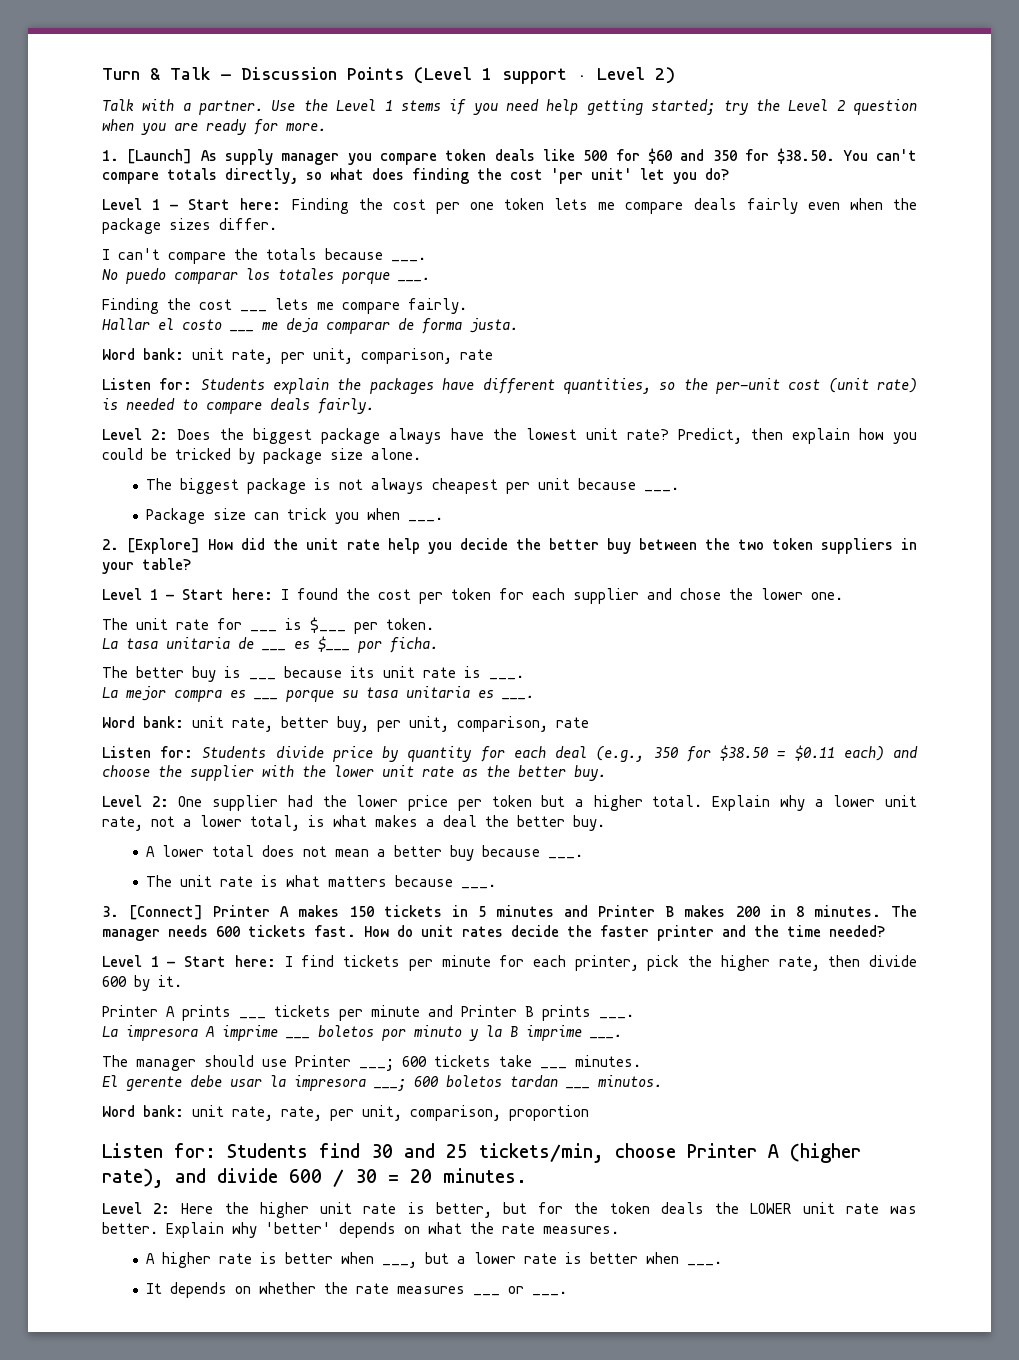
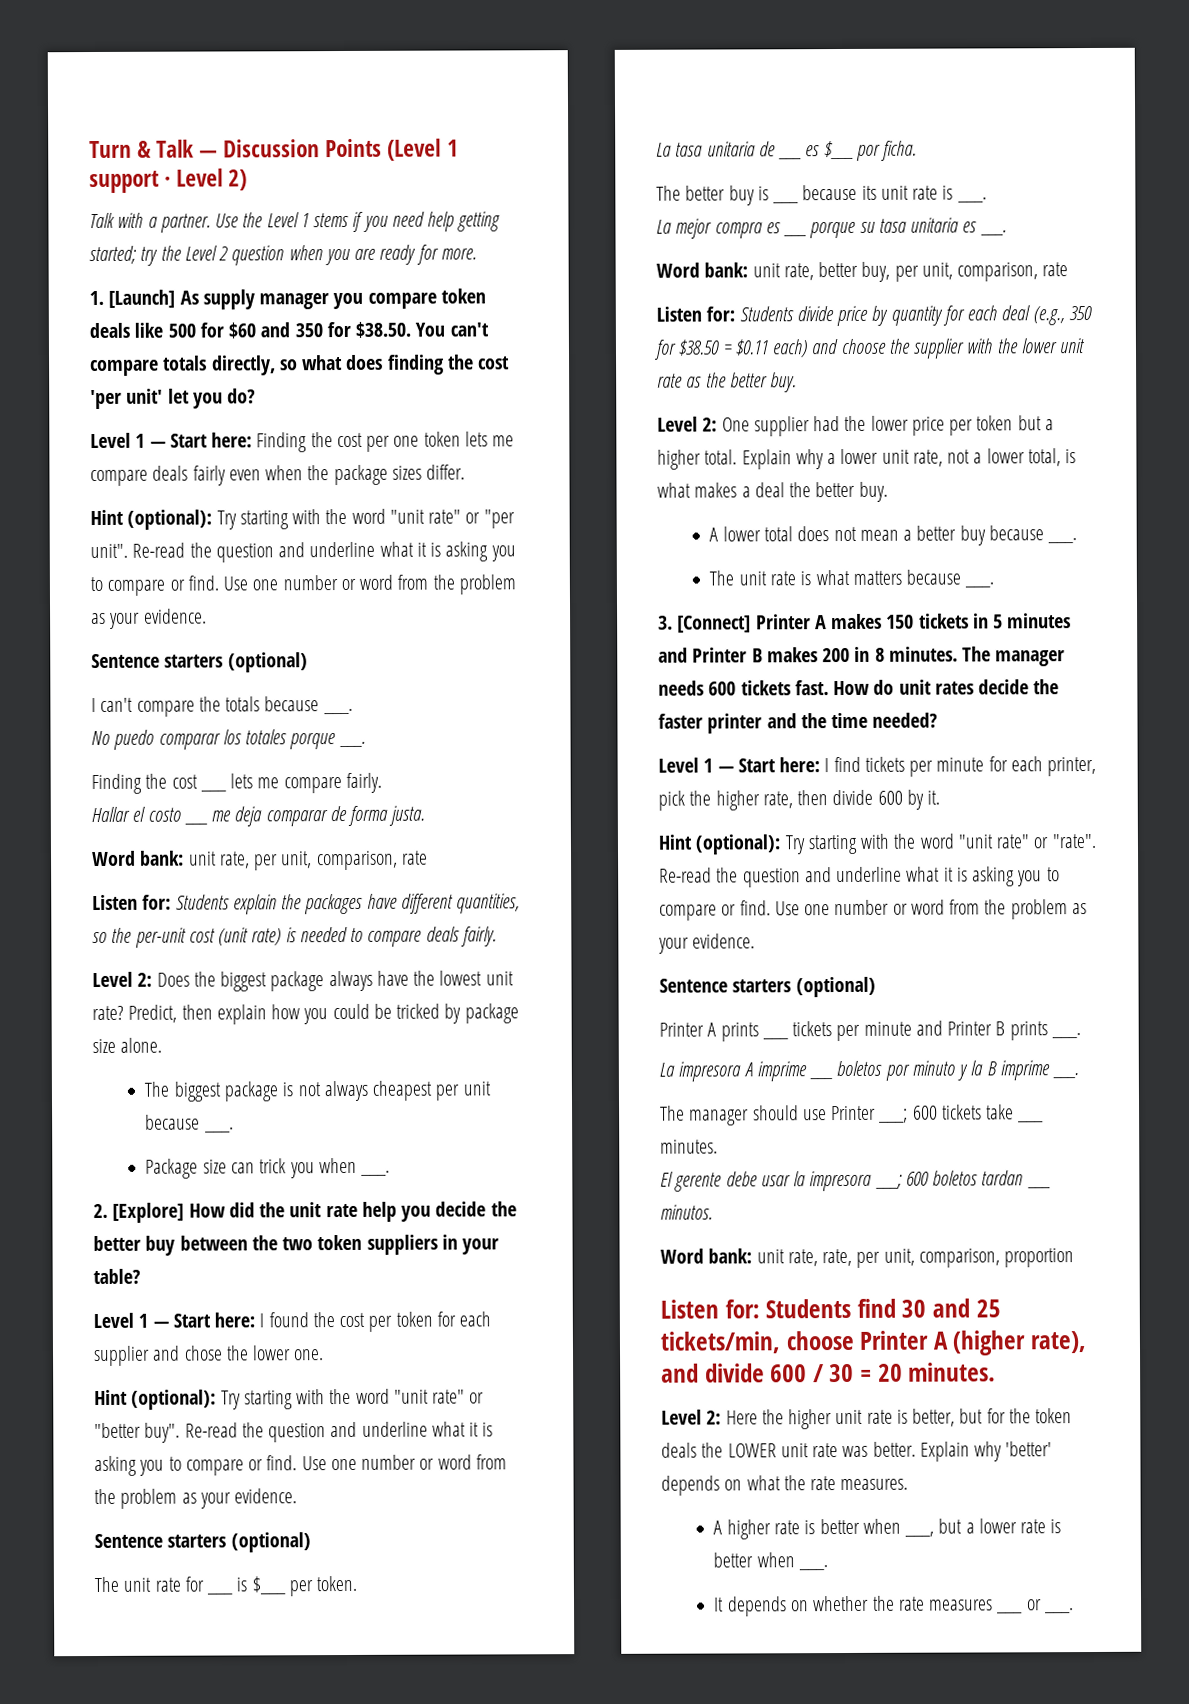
(277, 224) none -> [90,508,515,530] [90,541,516,563] [90,574,516,596] [91,608,207,629] [91,652,308,673] // Hint (optional): Try starting with the word "unit rate" or "per unit". Re-read the question and underline what it is asking you to compare or find. Use one number or word from the problem as your evidence. // Sentence starters (optional)
(843, 596) none -> [94,1388,485,1410] [94,1421,494,1443] [94,1454,507,1477] [94,1488,298,1509] [94,1532,311,1553] // Hint (optional): Try starting with the word "unit rate" or "better buy". Re-read the question and underline what it is asking you to compare or find. Use one number or word from the problem as your evidence. // Sentence starters (optional)
(182, 981) none -> [658,833,1096,855] [659,866,1060,888] [659,899,1087,921] [658,933,756,954] [659,976,876,998] // Hint (optional): Try starting with the word "unit rate" or "rate". Re-read the question and underline what it is asking you to compare or find. Use one number or word from the problem as your evidence. // Sentence starters (optional)

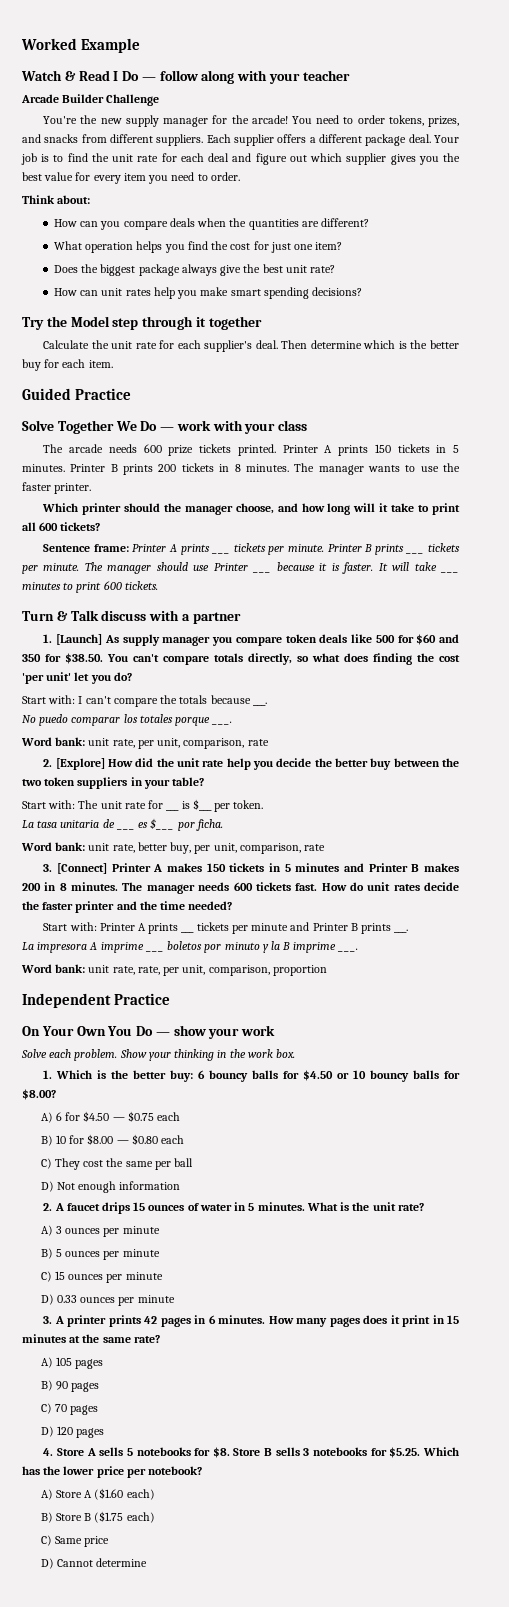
[89,138,459,161] [89,168,248,194] [89,211,502,233] [89,244,477,266] Turn & Talk — Discussion Points (Level 1 support · Level 2) // Talk with a partner. Use the Level 1 stems if you need help getting started; try the Level 2 question when you are ready for more. -> [21,38,141,53] [21,70,350,84] [21,94,160,106] [43,115,460,127] [22,134,459,146] [21,153,460,165] [22,172,240,184] [22,195,91,204] [53,218,370,230] [53,241,343,253] [53,264,336,276] [53,287,363,299] [22,316,262,330] [43,340,459,352] [22,359,113,371] [22,388,132,400] [22,420,308,434] [43,444,459,456] [22,463,460,475] [22,482,92,494] [42,503,461,515] [22,522,101,531] [43,544,231,555] [233,543,425,555] [428,543,460,552] [22,562,248,574] [252,571,272,573] [276,562,437,574] [439,571,459,573] [22,581,158,593] [22,610,241,624] Worked Example // Watch & Read I Do — follow along with your teacher // Arcade Builder Challenge // You're the new supply manager for the arcade! You need to order tokens, prizes, and snacks from different suppliers. Each supplier offers a different package deal. Your job is to find the unit rate for each deal and figure out which supplier gives you the best value for every item you need to order. // Think about: // How can you compare deals when the quantities are different? // What operation helps you find the cost for just one item? // Does the biggest package always give the best unit rate? // How can unit rates help you make smart spending decisions? // Try the Model step through it together // Calculate the unit rate for each supplier's deal. Then determine which is the better buy for each item. // Guided Practice // Solve Together We Do — work with your class // The arcade needs 600 prize tickets printed. Printer A prints 150 tickets in 5 minutes. Printer B prints 200 tickets in 8 minutes. The manager wants to use the faster printer. // Which printer should the manager choose, and how long will it take to print all 600 tickets? // Sentence frame: Printer A prints ___ tickets per minute. Printer B prints ___ tickets per minute. The manager should use Printer ___ because it is faster. It will take ___ minutes to print 600 tickets. // Turn & Talk discuss with a partner
[90,431,515,453] [90,464,466,487] [90,508,515,530] [90,541,516,563] [90,574,516,596] [91,608,207,629] [91,652,308,673] Level 1 — Start here: Finding the cost per one token lets me compare deals fairly even when the package sizes differ. // Hint (optional): Try starting with the word "unit rate" or "per unit". Re-read the question and underline what it is asking you to compare or find. Use one number or word from the problem as your evidence. // Sentence starters (optional) // -> [22,695,76,704] Start with:
[91,772,382,795] [91,805,426,827] // Finding the cost ___ lets me compare fairly. // Hallar el costo ___ me deja comparar de forma justa. -> (233, 723) none
[92,893,521,915] [92,926,497,948] [92,970,514,992] [92,1003,519,1025] [92,1037,163,1054] [144,1080,491,1102] [145,1114,234,1133] [145,1157,391,1179] // Listen for: Students explain the packages have different quantities, so the per-unit cost (unit rate) is needed to compare deals fairly. // Level 2: Does the biggest package always have the lowest unit rate? Predict, then explain how you could be tricked by package size alone. // The biggest package is not always cheapest per unit because ___. // Package size can trick you when ___. -> (269, 742) none
[93,1311,492,1332] [93,1345,325,1367] [94,1388,485,1410] [94,1421,494,1443] [94,1454,507,1477] [94,1488,298,1509] [94,1532,311,1553] Level 1 — Start here: I found the cost per token for each supplier and chose the lower one. // Hint (optional): Try starting with the word "unit rate" or "better buy". Re-read the question and underline what it is asking you to compare or find. Use one number or word from the problem as your evidence. // Sentence starters (optional) // -> [22,800,76,809] Start with:
[656,184,987,206] [656,217,1007,239] // The better buy is ___ because its unit rate is ___. // La mejor compra es ___ porque su tasa unitaria es ___. -> (223, 825) none
[656,305,1092,327] [654,338,1087,360] [657,372,798,393] [657,415,1054,437] [657,448,1077,470] [657,481,888,502] [709,525,1078,546] [709,569,995,588] // Listen for: Students divide price by quantity for each deal (e.g., 350 for $38.50 = $0.11 each) and choose the supplier with the lower unit rate as the better buy. // Level 2: One supplier had the lower price per token but a higher total. Explain why a lower unit rate, not a lower total, is what makes a deal the better buy. // A lower total does not mean a better buy because ___. // The unit rate is what matters because ___. -> (326, 847) none
[658,756,1097,777] [658,789,941,811] [658,833,1096,855] [659,866,1060,888] [659,899,1087,921] [658,933,756,954] [659,976,876,998] Level 1 — Start here: I find tickets per minute for each printer, pick the higher rate, then divide 600 by it. // Hint (optional): Try starting with the word "unit rate" or "rate". Re-read the question and underline what it is asking you to compare or find. Use one number or word from the problem as your evidence. // Sentence starters (optional) // -> [43,922,97,931] Start with:
[660,1104,1045,1126] [660,1139,718,1154] [660,1170,1051,1192] [660,1204,713,1220] // The manager should use Printer ___; 600 tickets take ___ minutes. // El gerente debe usar la impresora ___; 600 boletos tardan ___ minutos. -> (358, 950) none
[660,1298,1001,1319] [660,1330,1088,1356] [661,1362,997,1383] [661,1408,1073,1430] [661,1441,1053,1462] [661,1475,909,1496] [713,1518,1062,1540] [713,1552,828,1571] [713,1595,1074,1617] Listen for: Students find 30 and 25 tickets/min, choose Printer A (higher rate), and divide 600 / 30 = 20 minutes. // Level 2: Here the higher unit rate is better, but for the token deals the LOWER unit rate was better. Explain why 'better' depends on what the rate measures. // A higher rate is better when ___, but a lower rate is better when ___. // It depends on whether the rate measures ___ or ___. -> [22,993,171,1008] [22,1025,276,1039] [21,1049,296,1061] [43,1070,461,1082] [22,1089,56,1100] [40,1111,181,1123] [40,1134,185,1146] [40,1158,194,1170] [40,1181,181,1193] [43,1202,424,1214] [40,1225,160,1237] [40,1248,160,1260] [40,1271,163,1283] [40,1294,175,1306] [43,1315,459,1327] [22,1334,160,1343] [40,1357,104,1369] [40,1380,100,1392] [40,1403,99,1415] [40,1426,105,1438] [43,1447,460,1458] [22,1466,203,1478] [40,1488,155,1500] [40,1511,155,1523] [40,1535,110,1547] [40,1558,148,1569] Independent Practice // On Your Own You Do — show your work // Solve each problem. Show your thinking in the work box. // 1. Which is the better buy: 6 bouncy balls for $4.50 or 10 bouncy balls for $8.00? // A) 6 for $4.50 — $0.75 each // B) 10 for $8.00 — $0.80 each // C) They cost the same per ball // D) Not enough information // 2. A faucet drips 15 ounces of water in 5 minutes. What is the unit rate? // A) 3 ounces per minute // B) 5 ounces per minute // C) 15 ounces per minute // D) 0.33 ounces per minute // 3. A printer prints 42 pages in 6 minutes. How many pages does it print in 15 minutes at the same rate? // A) 105 pages // B) 90 pages // C) 70 pages // D) 120 pages // 4. Store A sells 5 notebooks for $8. Store B sells 3 notebooks for $5.25. Which has the lower price per notebook? // A) Store A ($1.60 each) // B) Store B ($1.75 each) // C) Same price // D) Cannot determine

